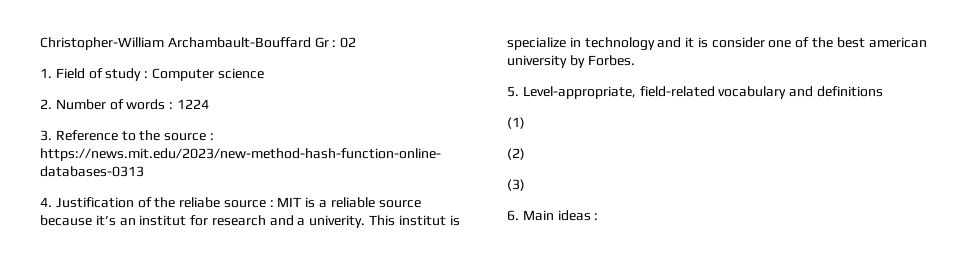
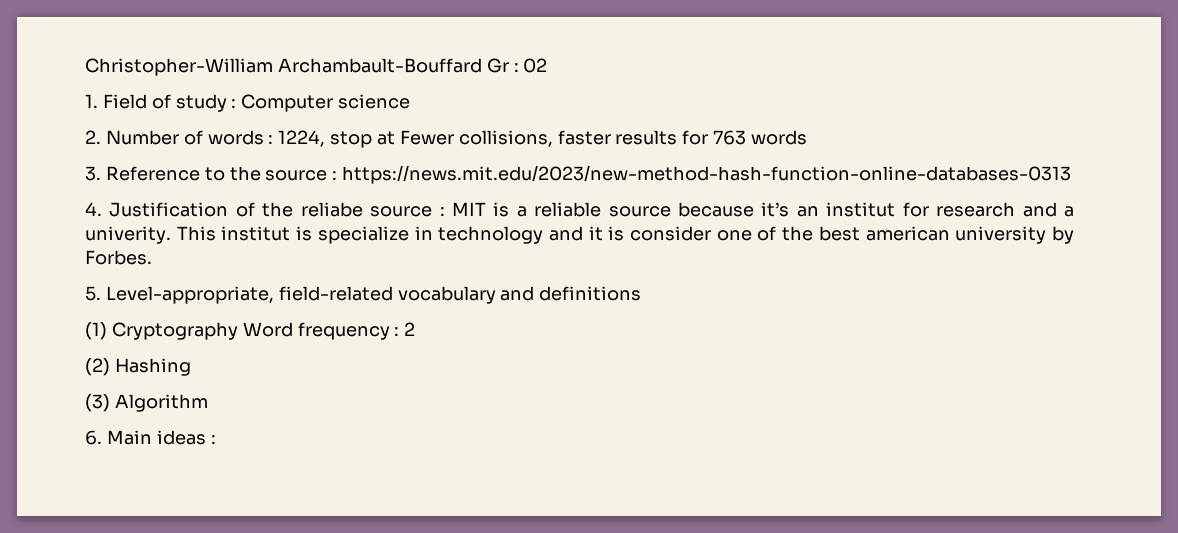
[176,99,209,109] 1224 -> [278,130,808,148] 1224, stop at Fewer collisions, faster results for 763 words
(525, 123) none -> [111,322,416,340] Cryptography Word frequency : 2
(525, 154) none -> [114,358,191,376] Hashing
(525, 185) none -> [114,394,208,412] Algorithm

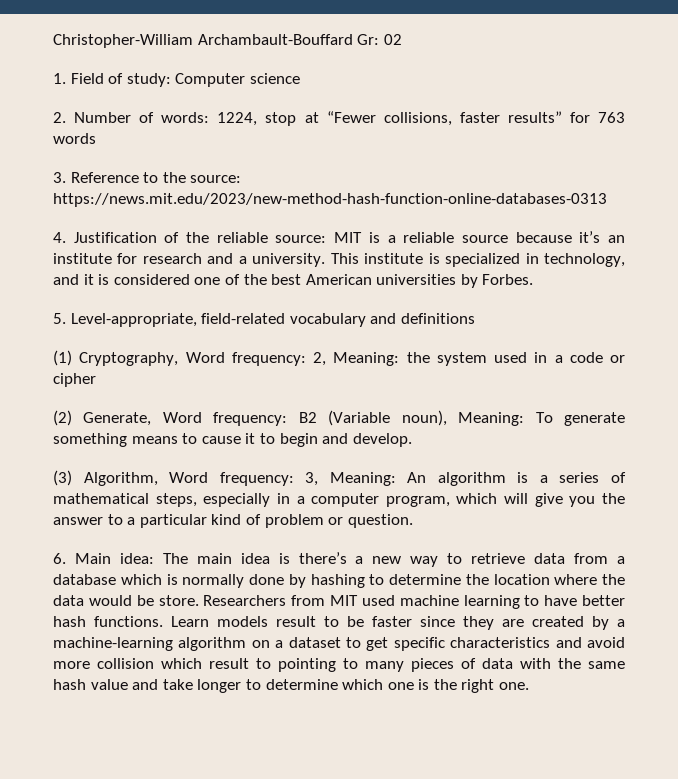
[486,58,519,73] Gr : -> [357,34,380,45] Gr:
[175,94,237,112] study : -> [126,73,171,87] study:
[207,130,274,145] words : -> [161,112,210,123] words:
[399,130,454,145] Fewer -> [326,111,376,123] “Fewer
[615,130,678,145] results -> [507,111,562,123] results”
[265,170,338,181] source : -> [190,175,242,183] source:
[300,202,445,217] reliabe source : -> [216,232,327,243] reliable source:
[826,202,896,217] institut -> [53,253,112,264] institute
[85,226,544,244] univerity. This institut is specialize in technology -> [252,253,625,267] university. This institute is specialized in technology,
[630,226,712,241] consider -> [113,274,190,285] considered
[865,226,1047,244] american university -> [305,274,457,285] American universities
[111,322,416,340] [85,358,191,376] [85,394,208,412] [85,430,216,445] Cryptography Word frequency : 2 // (2) Hashing // (3) Algorithm // 6. Main ideas : -> [79,352,625,366] [53,373,96,387] [53,410,625,426] [53,433,412,447] [53,470,626,486] [53,493,625,507] [53,514,413,528] [53,552,625,567] [53,574,625,588] [53,595,625,609] [53,616,625,630] [53,637,625,651] [53,658,625,672] [53,679,530,693] Cryptography, Word frequency: 2, Meaning: the system used in a code or cipher // (2) Generate, Word frequency: B2 (Variable noun), Meaning: To generate something means to cause it to begin and develop. // (3) Algorithm, Word frequency: 3, Meaning: An algorithm is a series of mathematical steps, especially in a computer program, which will give you the answer to a particular kind of problem or question. // 6. Main idea: The main idea is there’s a new way to retrieve data from a database which is normally done by hashing to determine the location where the data would be store. Researchers from MIT used machine learning to have better hash functions. Learn models result to be faster since they are created by a machine-learning algorithm on a dataset to get specific characteristics and avoid more collision which result to pointing to many pieces of data with the same hash value and take longer to determine which one is the right one.

